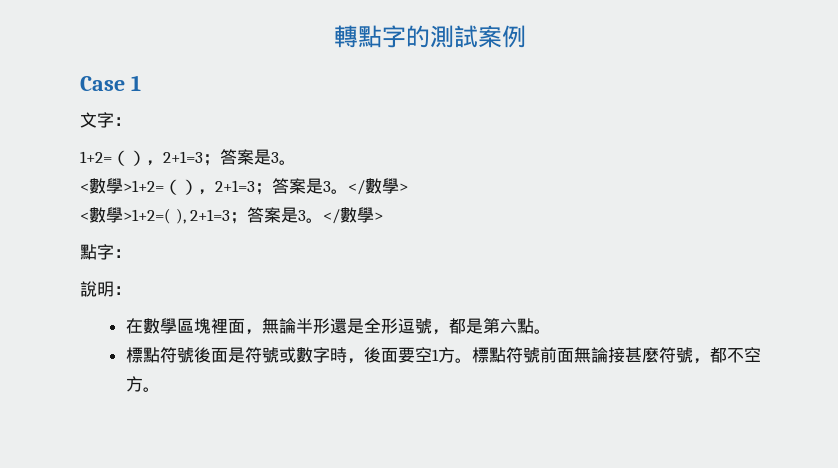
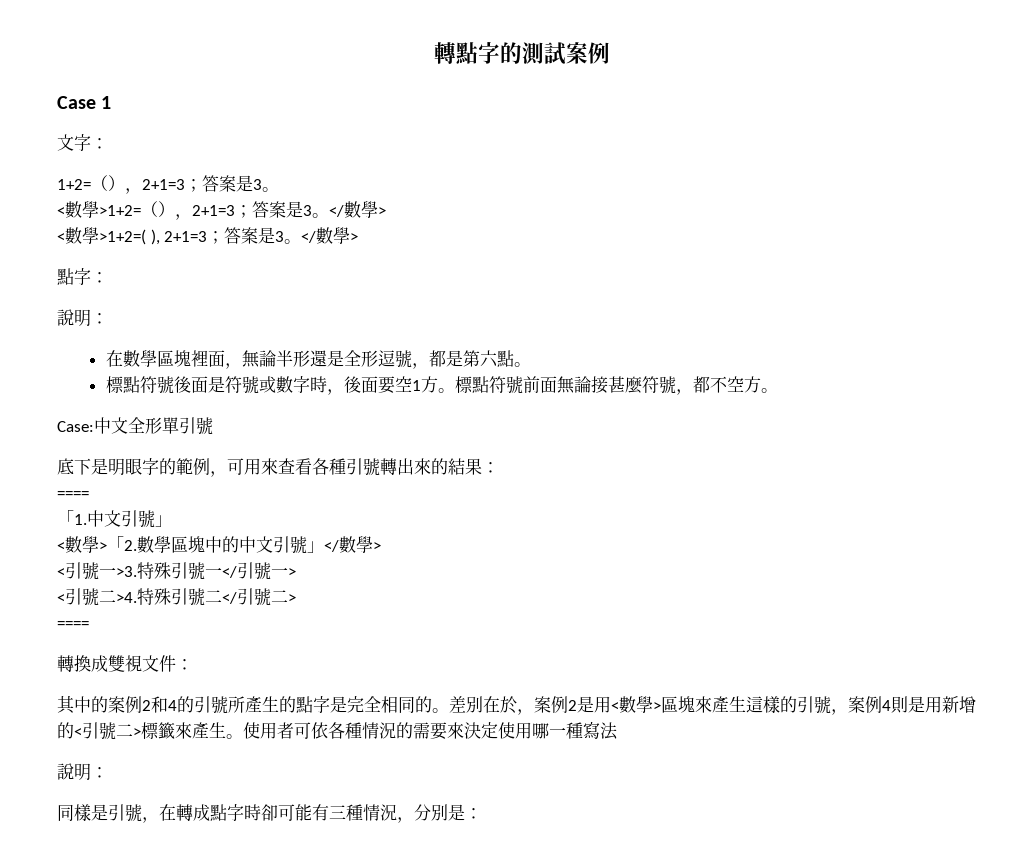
(160, 389) none -> [57,417,213,435] [57,458,499,477] [57,491,89,499] [57,510,172,528] [57,536,381,554] [57,562,296,580] [57,588,296,606] [57,621,89,629] [57,655,193,672] [57,695,976,715] [57,721,618,740] [57,763,108,781] [57,804,482,823] // Case:中文全形單引號 // 底下是明眼字的範例，可用來查看各種引號轉出來的結果： // ==== // 「1.中文引號」 // <數學>「2.數學區塊中的中文引號」</數學> // <引號一>3.特殊引號一</引號一> // <引號二>4.特殊引號二</引號二> // ==== // 轉換成雙視文件： // 其中的案例2和4的引號所產生的點字是完全相同的。差別在於，案例2是用<數學>區塊來產生這樣的引號，案例4則是用新增的<引號二>標籤來產生。使用者可依各種情況的需要來決定使用哪一種寫法 // 說明： // 同樣是引號，在轉成點字時卻可能有三種情況，分別是：

